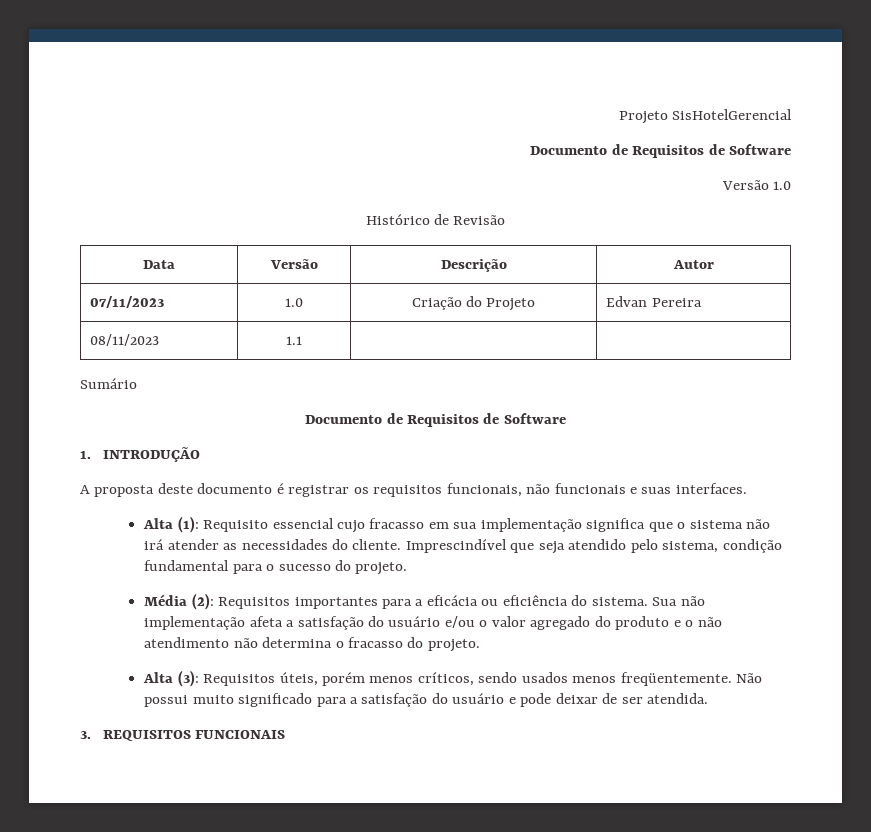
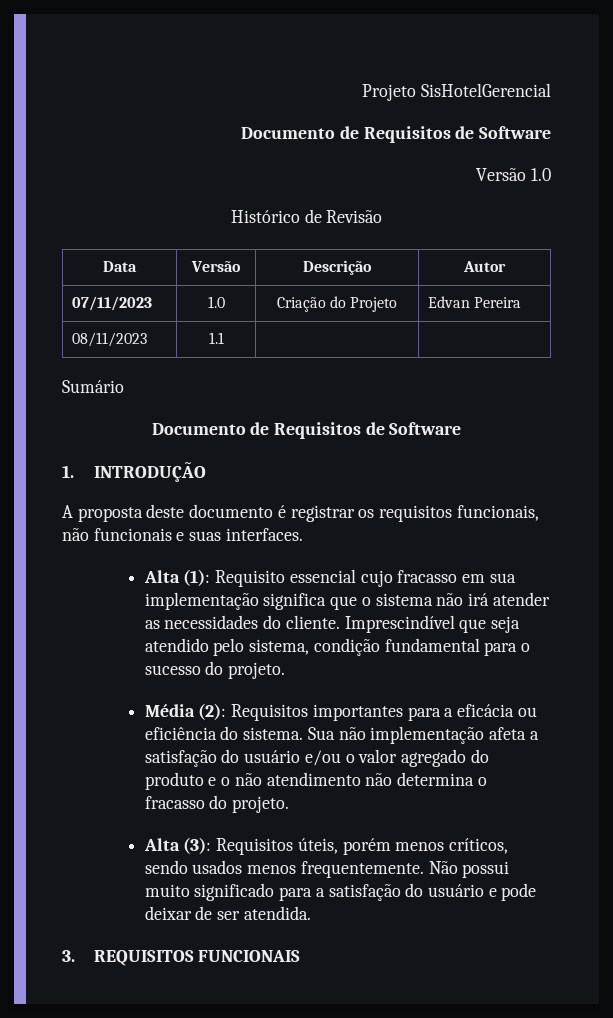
[620,672,732,686] freqüentemente. -> [300,861,424,878] frequentemente.

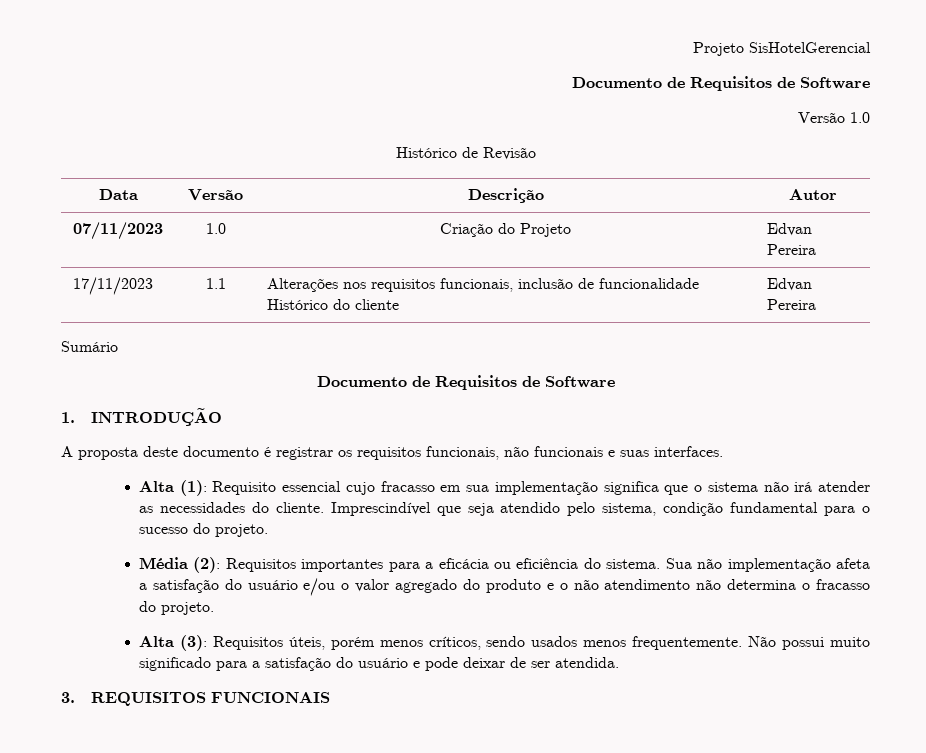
[72,332,148,347] 08/11/2023 -> [72,277,153,295] 17/11/2023
(224, 338) | -> [266,278,699,292] [266,299,399,310] [766,278,812,291] [766,299,816,310] Alterações nos requisitos funcionais, inclusão de funcionalidade Histórico do cliente | Edvan Pereira

